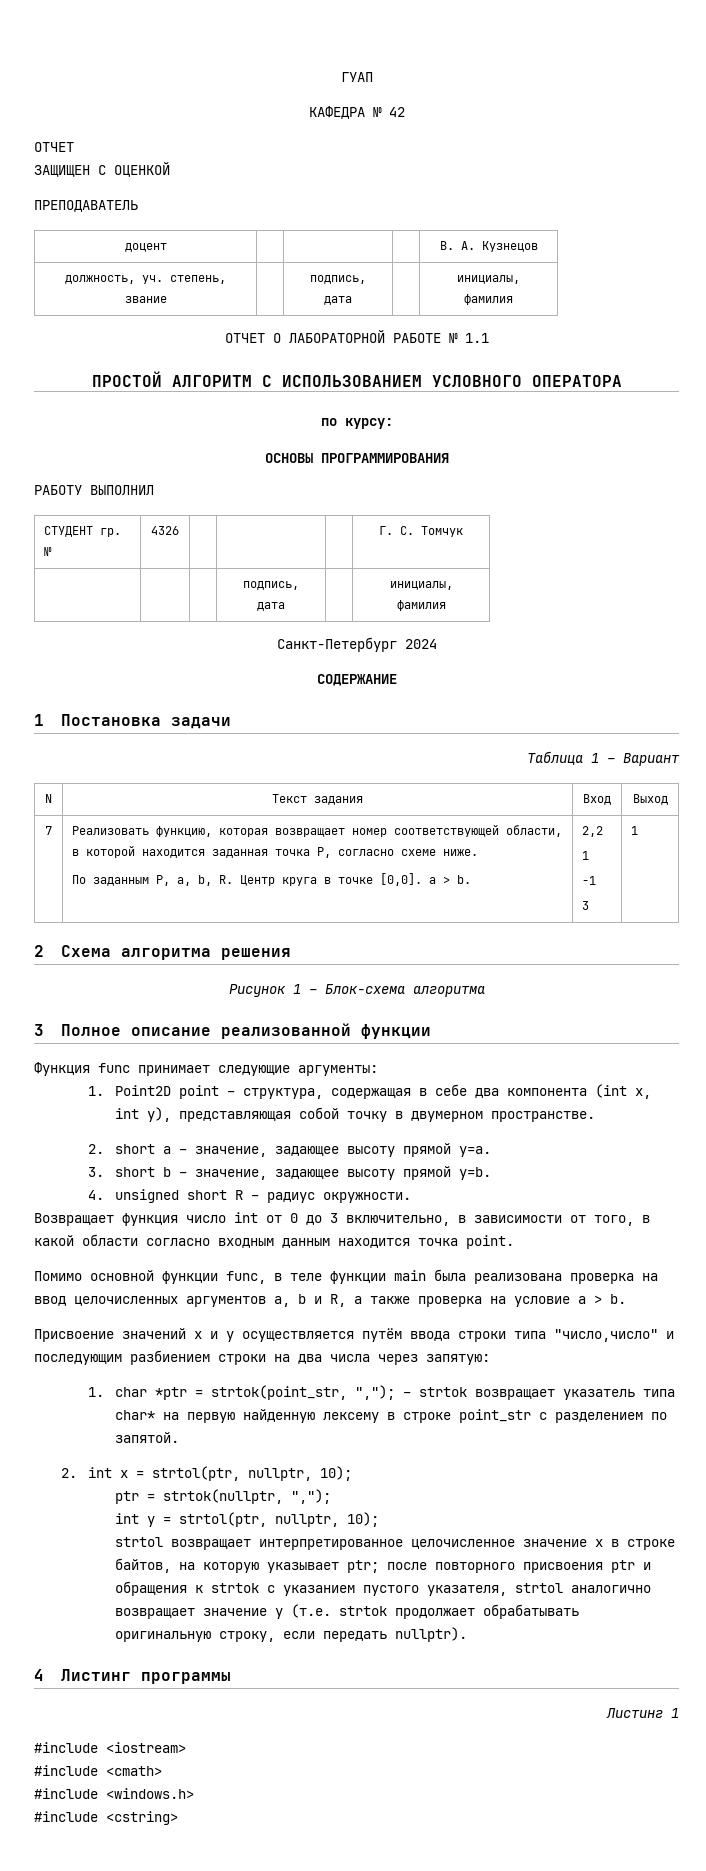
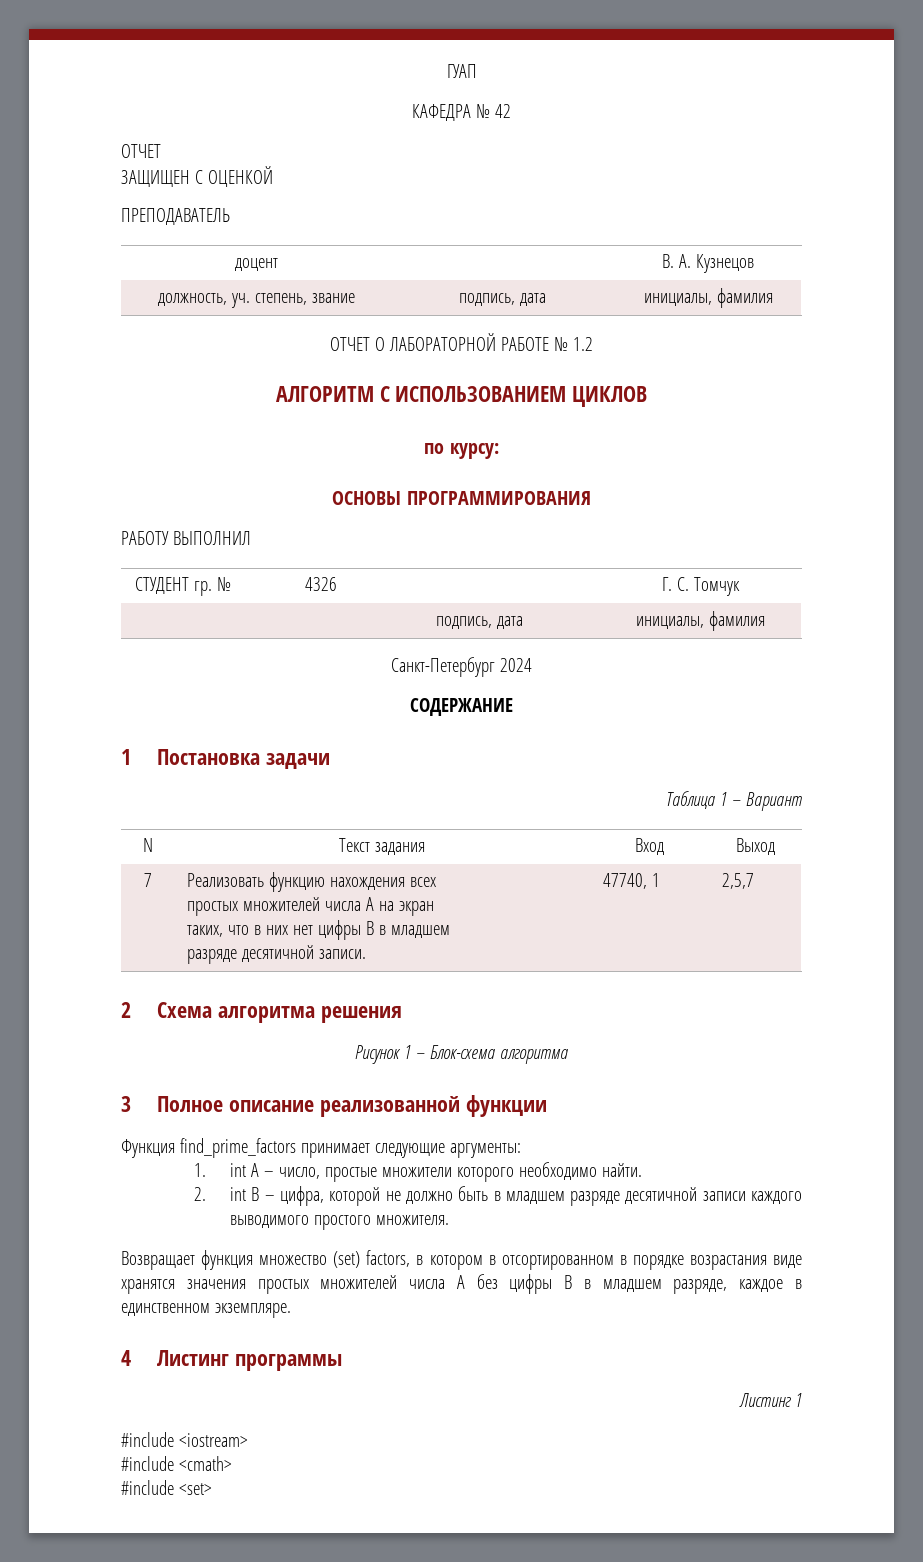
[464,333,489,343] [91,371,162,387] 1.1 // ПРОСТОЙ -> [572,337,593,351] 1.2 //
[431,375,622,387] УСЛОВНОГО ОПЕРАТОРА -> [572,386,648,407] ЦИКЛОВ
[156,824,563,837] [72,845,479,858] [72,873,472,886] [582,826,604,837] [582,851,590,860] [582,876,597,885] [582,901,590,910] [631,826,639,835] функцию, которая возвращает номер соответствующей области, в которой находится заданная точка P, согласно схеме ниже. // По заданным P, a, b, R. Центр круга в точке [0,0]. a > b. | 2,2 // 1 // -1 // 3 | 1 -> [268,872,436,892] [186,897,434,916] [186,920,450,940] [186,945,366,964] [602,873,660,889] [721,873,754,889] функцию нахождения всех // простых множителей числа A на экран // таких, что в них нет цифры B в младшем // разряде десятичной записи. | 47740, 1 | 2,5,7
[98,1063,130,1073] func -> [179,1138,296,1158] find_prime_factors
[114,1084,651,1099] [114,1107,595,1122] [87,1143,491,1157] [87,1166,491,1180] [87,1189,411,1203] [34,1212,650,1226] [34,1234,514,1249] [34,1269,658,1284] [34,1294,626,1307] [34,1328,674,1342] [34,1350,490,1365] [87,1385,675,1400] [114,1409,667,1423] [114,1432,179,1443] [60,1466,352,1481] [114,1489,331,1504] [114,1512,379,1527] [114,1537,675,1550] [114,1558,651,1573] [114,1581,651,1596] [114,1604,579,1619] [114,1627,467,1642] Point2D point – структура, содержащая в себе два компонента (int x, int y), представляющая собой точку в двумерном пространстве. // 2. short a – значение, задающее высоту прямой y=a. // 3. short b – значение, задающее высоту прямой y=b. // 4. unsigned short R – радиус окружности. // Возвращает функция число int от 0 до 3 включительно, в зависимости от того, в какой области согласно входным данным находится точка point. // Помимо основной функции func, в теле функции main была реализована проверка на ввод целочисленных аргументов a, b и R, а также проверка на условие a > b. // Присвоение значений x и y осуществляется путём ввода строки типа "число,число" и последующим разбиением строки на два числа через запятую: // 1. char *ptr = strtok(point_str, ","); – strtok возвращает указатель типа char* на первую найденную лексему в строке point_str с разделением по запятой. // 2. int x = strtol(ptr, nullptr, 10); // ptr = strtok(nullptr, ","); // int y = strtol(ptr, nullptr, 10); // strtol возвращает интерпретированное целочисленное значение x в строке байтов, на которую указывает ptr; после повторного присвоения ptr и обращения к strtok с указанием пустого указателя, strtol аналогично возвращает значение y (т.е. strtok продолжает обрабатывать оригинальную строку, если передать nullptr). -> [230,1162,643,1182] [193,1186,802,1206] [230,1215,450,1230] [121,1250,802,1270] [121,1274,802,1294] [121,1303,291,1318] int A – число, простые множители которого необходимо найти. // 2. int B – цифра, которой не должно быть в младшем разряде десятичной записи каждого выводимого простого множителя. // Возвращает функция множество (set) factors, в котором в отсортированном в порядке возрастания виде хранятся значения простых множителей числа A без цифры B в младшем разряде, каждое в единственном экземпляре.
[106,1788,194,1799] [34,1811,178,1825] <windows.h> // #include <cstring> -> [178,1483,212,1495] <set>

